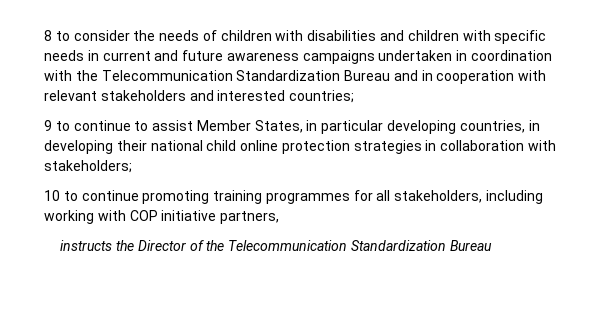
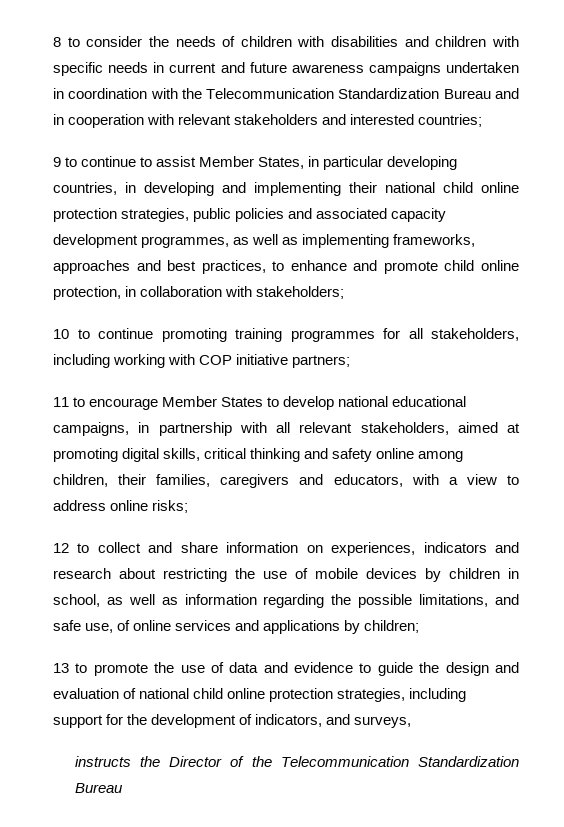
(113, 147) none -> [222,182,341,196] and implementing
[353,140,422,154] strategies -> [121,208,447,222] [53,234,476,248] [53,260,519,274] [53,286,121,300] strategies, public policies and associated capacity development programmes, as well as implementing frameworks, approaches and best practices, to enhance and promote child online protection,
[220,211,280,224] partners, -> [292,355,351,368] [53,396,467,410] [53,422,520,436] [53,448,464,462] [53,474,519,488] [53,500,189,513] [53,542,519,556] [53,568,519,582] [53,594,520,608] [53,620,420,634] [53,662,519,676] [53,688,467,702] [53,714,412,728] partners; // 11 to encourage Member States to develop national educational campaigns, in partnership with all relevant stakeholders, aimed at promoting digital skills, critical thinking and safety online among children, their families, caregivers and educators, with a view to address online risks; // 12 to collect and share information on experiences, indicators and research about restricting the use of mobile devices by children in school, as well as information regarding the possible limitations, and safe use, of online services and applications by children; // 13 to promote the use of data and evidence to guide the design and evaluation of national child online protection strategies, including support for the development of indicators, and surveys,

